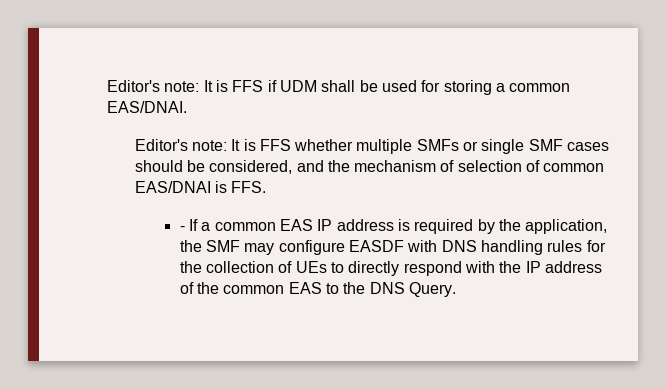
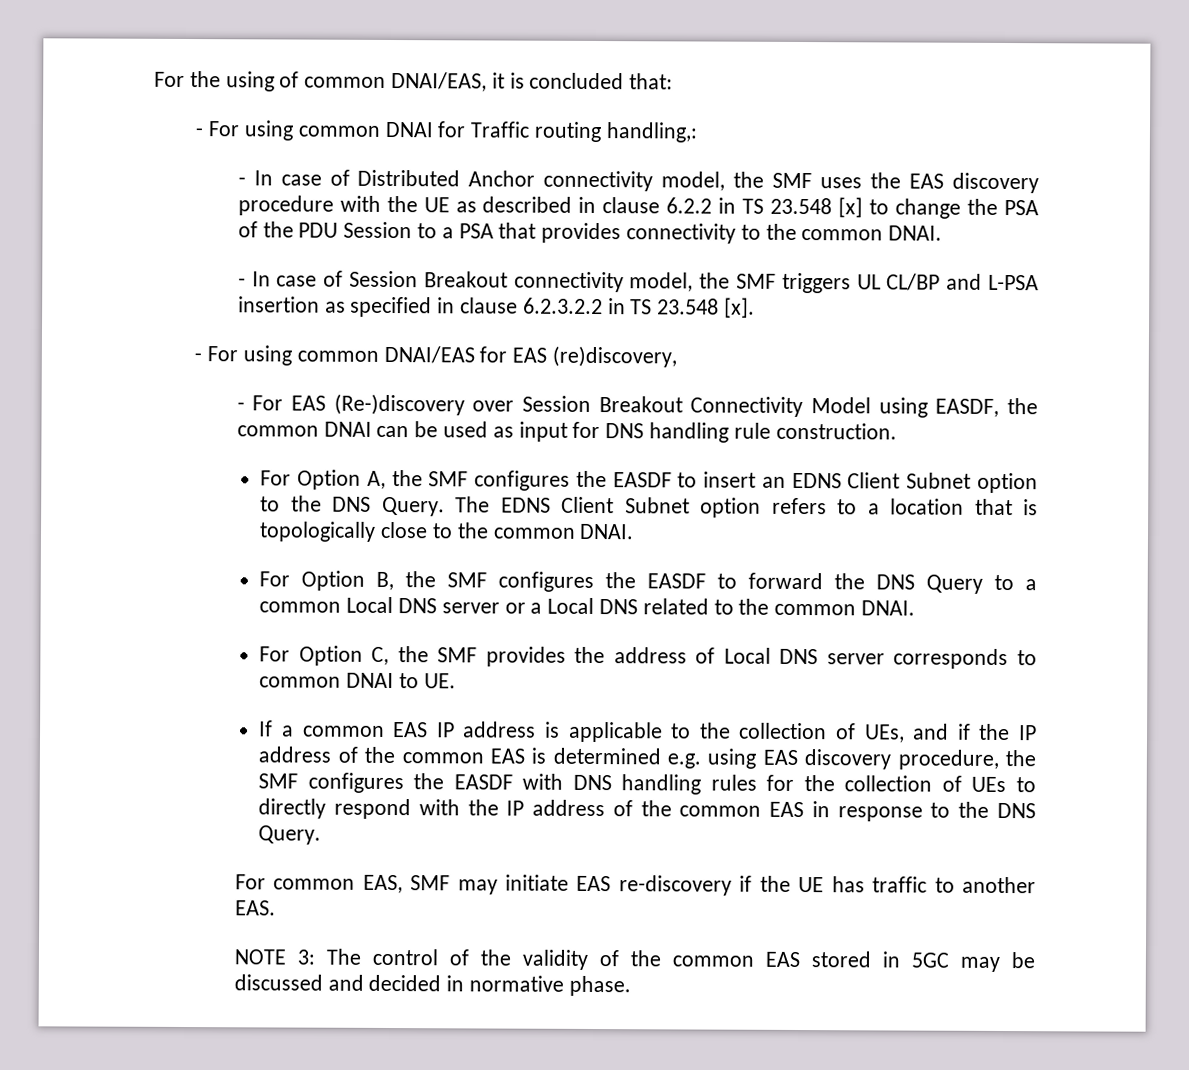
[107,80,571,95] [107,101,187,113] [134,139,610,154] [134,160,605,174] [134,181,267,193] [179,226,185,231] Editor's note: It is FFS if UDM shall be used for storing a common EAS/DNAI. // Editor's note: It is FFS whether multiple SMFs or single SMF cases should be considered, and the mechanism of selection of common EAS/DNAI is FFS. // - -> [154,71,674,92] [195,120,698,143] [237,169,1039,194] [237,195,1040,219] [237,221,943,244] [237,270,1040,294] [237,296,755,318] [194,345,677,368] [236,393,1038,418] [236,421,897,443] [260,469,1039,494] [260,495,1038,518] [259,521,635,542] [259,570,1037,594] [259,596,916,616] [259,645,1038,670] [259,672,456,689] For the using of common DNAI/EAS, it is concluded that: // - For using common DNAI for Traffic routing handling,: // - In case of Distributed Anchor connectivity model, the SMF uses the EAS discovery procedure with the UE as described in clause 6.2.2 in TS 23.548 [x] to change the PSA of the PDU Session to a PSA that provides connectivity to the common DNAI. // - In case of Session Breakout connectivity model, the SMF triggers UL CL/BP and L-PSA insertion as specified in clause 6.2.3.2.2 in TS 23.548 [x]. // - For using common DNAI/EAS for EAS (re)discovery, // - For EAS (Re-)discovery over Session Breakout Connectivity Model using EASDF, the common DNAI can be used as input for DNS handling rule construction. // For Option A, the SMF configures the EASDF to insert an EDNS Client Subnet option to the DNS Query. The EDNS Client Subnet option refers to a location that is topologically close to the common DNAI. // For Option B, the SMF configures the EASDF to forward the DNS Query to a common Local DNS server or a Local DNS related to the common DNAI. // For Option C, the SMF provides the address of Local DNS server corresponds to common DNAI to UE. //
[414,219,608,234] [179,240,345,255] required by the application, the SMF may configure -> [567,721,1037,743] [258,746,1036,770] [258,772,445,794] applicable to the collection of UEs, and if the IP address of the common EAS is determined e.g. using EAS discovery procedure, the SMF configures the
[325,282,456,297] to the DNS Query. -> [811,801,1037,822] [258,825,322,845] [234,874,1037,896] [234,900,276,916] [233,948,1035,972] [233,974,631,997] in response to the DNS Query. // For common EAS, SMF may initiate EAS re-discovery if the UE has traffic to another EAS. // NOTE 3: The control of the validity of the common EAS stored in 5GC may be discussed and decided in normative phase.

